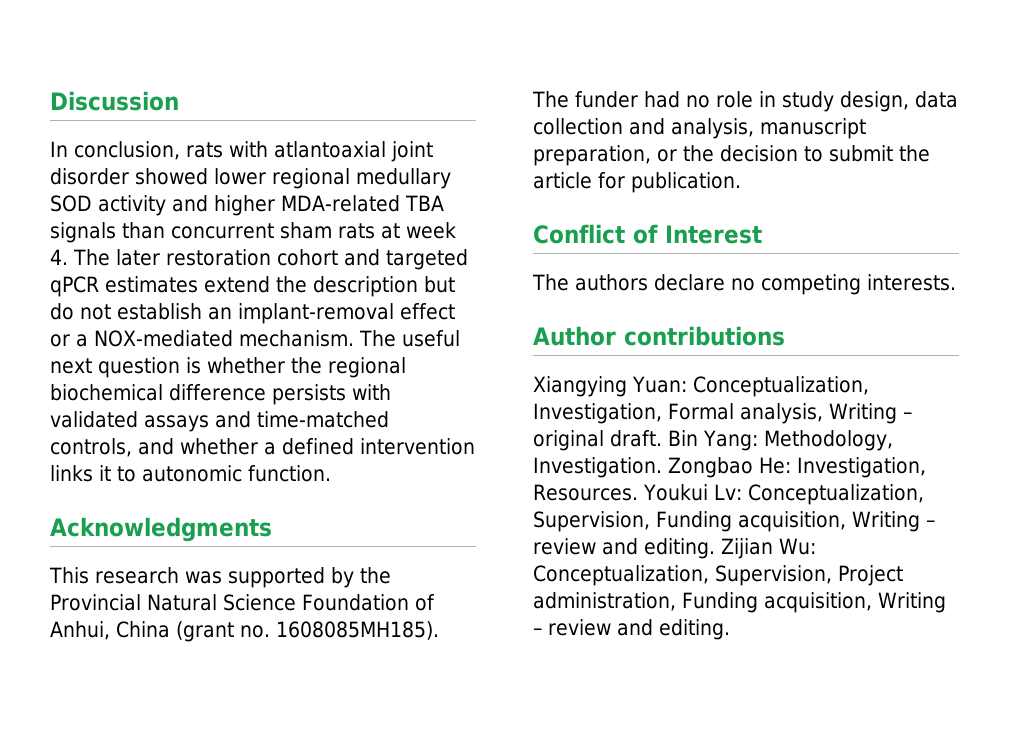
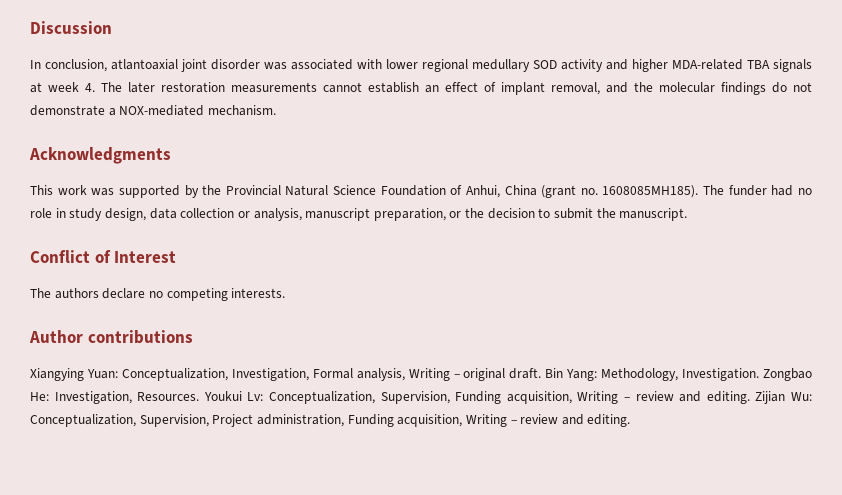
[186,141,268,158] rats with -> (107, 65) none
[135,168,208,185] showed -> [264,59,382,70] was associated with
[122,222,375,239] than concurrent sham rats -> (812, 65) none
[277,249,468,270] [50,276,455,297] [50,303,455,324] [50,330,460,347] [50,357,406,378] [50,384,391,405] [50,411,389,432] [50,438,475,457] [50,465,331,482] cohort and targeted qPCR estimates extend the description but do not establish an implant-removal effect or a NOX-mediated mechanism. The useful next question is whether the regional biochemical difference persists with validated assays and time-matched controls, and whether a defined intervention links it to autonomic function. -> [231,82,812,95] [30,105,276,116] measurements cannot establish an effect of implant removal, and the molecular findings do not demonstrate a NOX-mediated mechanism.
[95,567,179,584] research -> [57,185,87,195] work
[629,118,665,135] and -> [237,211,250,218] or
[533,172,741,193] article for publication. -> [619,208,688,221] manuscript.

